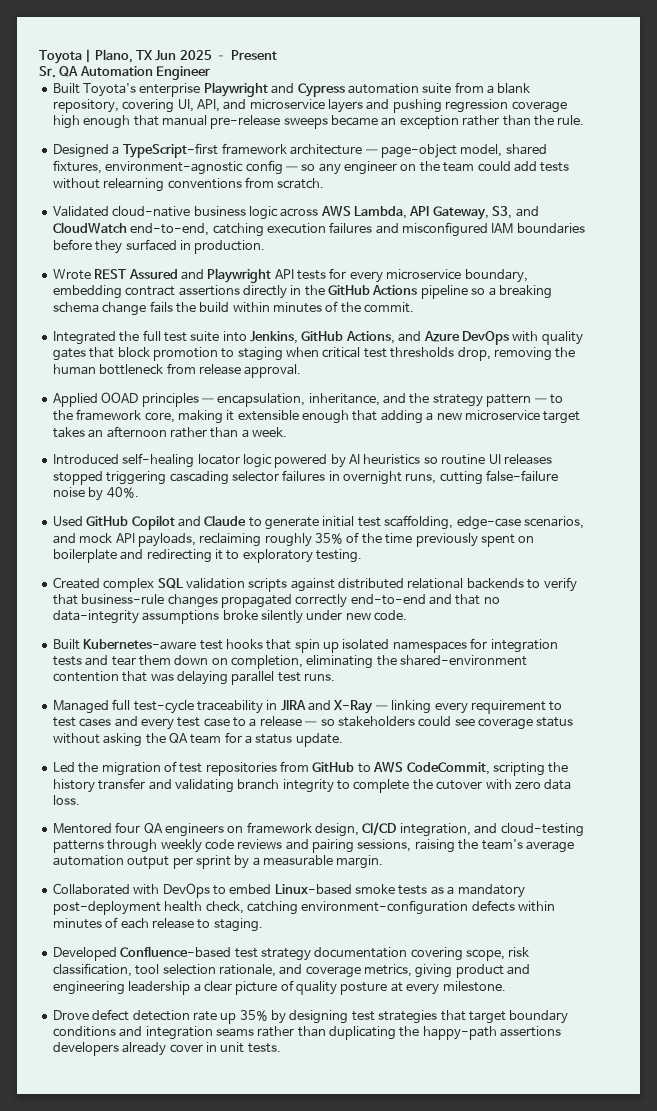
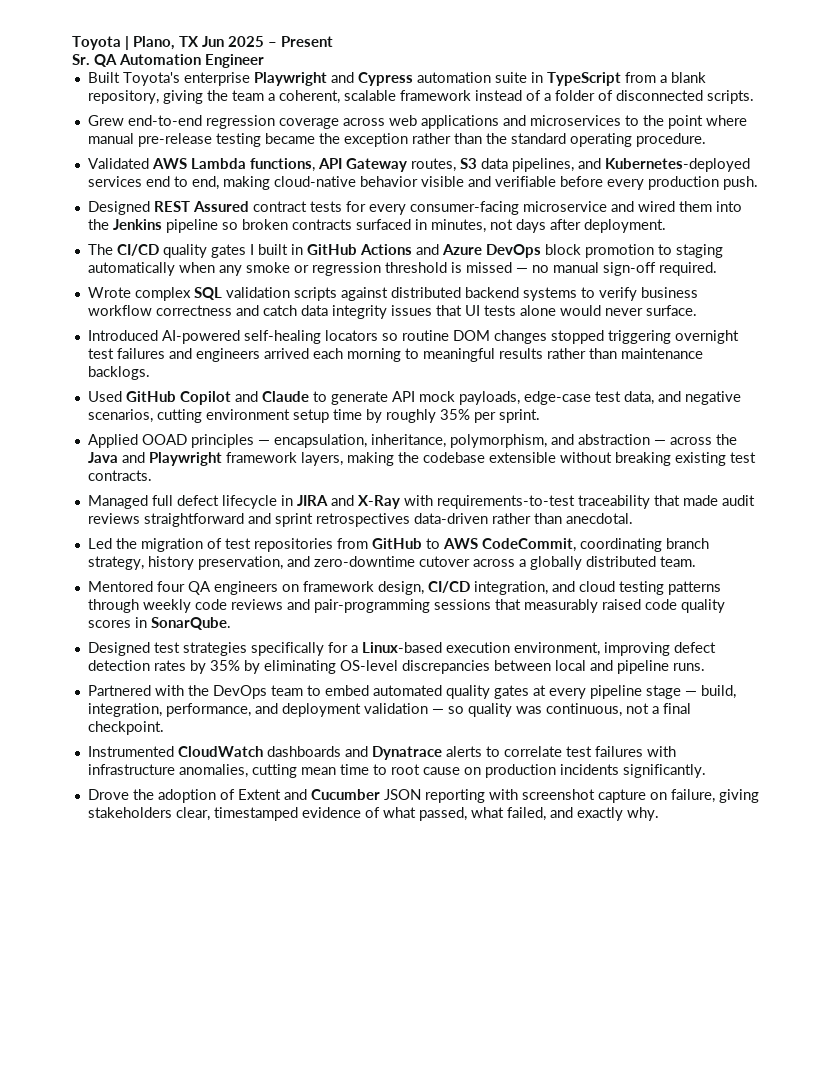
(452, 88) none -> [530,72,621,86] in TypeScript
[122,99,567,113] [52,115,585,129] [52,143,547,158] [52,160,570,175] [52,177,325,192] [52,206,539,220] [52,222,585,237] [52,239,266,254] [52,268,528,283] [52,285,552,299] [52,301,415,316] [52,330,583,345] [52,347,576,361] [52,363,302,378] [52,392,563,407] [52,409,581,424] [52,426,287,438] [52,453,552,468] [52,470,559,485] [52,487,139,501] covering UI, API, and microservice layers and pushing regression coverage high enough that manual pre-release sweeps became an exception rather than the rule. // Designed a TypeScript-first framework architecture — page-object model, shared fixtures, environment-agnostic config — so any engineer on the team could add tests without relearning conventions from scratch. // Validated cloud-native business logic across AWS Lambda, API Gateway, S3, and CloudWatch end-to-end, catching execution failures and misconfigured IAM boundaries before they surfaced in production. // Wrote REST Assured and Playwright API tests for every microservice boundary, embedding contract assertions directly in the GitHub Actions pipeline so a breaking schema change fails the build within minutes of the commit. // Integrated the full test suite into Jenkins, GitHub Actions, and Azure DevOps with quality gates that block promotion to staging when critical test thresholds drop, removing the human bottleneck from release approval. // Applied OOAD principles — encapsulation, inheritance, and the strategy pattern — to the framework core, making it extensible enough that adding a new microservice target takes an afternoon rather than a week. // Introduced self-healing locator logic powered by AI heuristics so routine UI releases stopped triggering cascading selector failures in overnight runs, cutting false-failure noise by 40%. -> [162,90,754,104] [87,115,747,129] [87,133,706,147] [87,158,750,172] [87,176,758,190] [87,201,742,215] [87,219,666,233] [87,244,723,258] [87,262,717,276] [87,287,698,301] [87,305,697,319] [87,330,739,344] [87,348,703,362] [87,366,150,380] giving the team a coherent, scalable framework instead of a folder of disconnected scripts. // Grew end-to-end regression coverage across web applications and microservices to the point where manual pre-release testing became the exception rather than the standard operating procedure. // Validated AWS Lambda functions, API Gateway routes, S3 data pipelines, and Kubernetes-deployed services end to end, making cloud-native behavior visible and verifiable before every production push. // Designed REST Assured contract tests for every consumer-facing microservice and wired them into the Jenkins pipeline so broken contracts surfaced in minutes, not days after deployment. // The CI/CD quality gates I built in GitHub Actions and Azure DevOps block promotion to staging automatically when any smoke or regression threshold is missed — no manual sign-off required. // Wrote complex SQL validation scripts against distributed backend systems to verify business workflow correctness and catch data integrity issues that UI tests alone would never surface. // Introduced AI-powered self-healing locators so routine DOM changes stopped triggering overnight test failures and engineers arrived each morning to meaningful results rather than maintenance backlogs.
[322,515,584,530] [52,532,535,547] [52,549,362,563] [52,577,577,592] [52,594,500,608] [52,610,407,624] [52,638,558,653] [52,655,528,669] [52,671,335,685] initial test scaffolding, edge-case scenarios, and mock API payloads, reclaiming roughly 35% of the time previously spent on boilerplate and redirecting it to exploratory testing. // Created complex SQL validation scripts against distributed relational backends to verify that business-rule changes propagated correctly end-to-end and that no data-integrity assumptions broke silently under new code. // Built Kubernetes-aware test hooks that spin up isolated namespaces for integration tests and tear them down on completion, eliminating the shared-environment contention that was delaying parallel test runs. -> [391,391,741,405] [87,409,540,423] [87,434,737,448] [87,452,756,466] [87,470,152,481] API mock payloads, edge-case test data, and negative scenarios, cutting environment setup time by roughly 35% per sprint. // Applied OOAD principles — encapsulation, inheritance, polymorphism, and abstraction — across the Java and Playwright framework layers, making the codebase extensible without breaking existing test contracts.
[133,700,263,714] test-cycle traceability -> [176,495,277,509] defect lifecycle
[375,700,563,714] [52,716,574,730] [52,732,343,747] — linking every requirement to test cases and every test case to a release — so stakeholders could see coverage status without asking the QA team for a status update. -> [403,495,755,509] [87,513,633,527] with requirements-to-test traceability that made audit reviews straightforward and sprint retrospectives data-driven rather than anecdotal.
[492,762,569,776] [52,778,572,793] [52,795,80,805] scripting the history transfer and validating branch integrity to complete the cutover with zero data loss. -> [579,538,709,552] [87,556,696,570] coordinating branch strategy, history preservation, and zero-downtime cutover across a globally distributed team.
[500,823,584,837] cloud-testing -> [578,581,664,595] cloud testing
[312,839,574,853] [52,855,384,869] [52,883,525,898] [52,900,555,915] [52,917,263,932] [52,946,530,961] [52,963,531,978] [52,980,506,995] [52,1009,569,1024] [52,1026,562,1040] [52,1042,281,1056] pairing sessions, raising the team's average automation output per sprint by a measurable margin. // Collaborated with DevOps to embed Linux-based smoke tests as a mandatory post-deployment health check, catching environment-configuration defects within minutes of each release to staging. // Developed Confluence-based test strategy documentation covering scope, risk classification, tool selection rationale, and coverage metrics, giving product and engineering leadership a clear picture of quality posture at every milestone. // Drove defect detection rate up 35% by designing test strategies that target boundary conditions and integration seams rather than duplicating the happy-path assertions developers already cover in unit tests. -> [313,599,725,613] [87,617,231,630] [87,642,716,656] [87,660,705,674] [87,685,736,699] [87,703,691,717] [87,721,164,735] [87,746,676,760] [87,764,706,778] [87,789,759,803] [87,807,659,821] pair-programming sessions that measurably raised code quality scores in SonarQube. // Designed test strategies specifically for a Linux-based execution environment, improving defect detection rates by 35% by eliminating OS-level discrepancies between local and pipeline runs. // Partnered with the DevOps team to embed automated quality gates at every pipeline stage — build, integration, performance, and deployment validation — so quality was continuous, not a final checkpoint. // Instrumented CloudWatch dashboards and Dynatrace alerts to correlate test failures with infrastructure anomalies, cutting mean time to root cause on production incidents significantly. // Drove the adoption of Extent and Cucumber JSON reporting with screenshot capture on failure, giving stakeholders clear, timestamped evidence of what passed, what failed, and exactly why.

